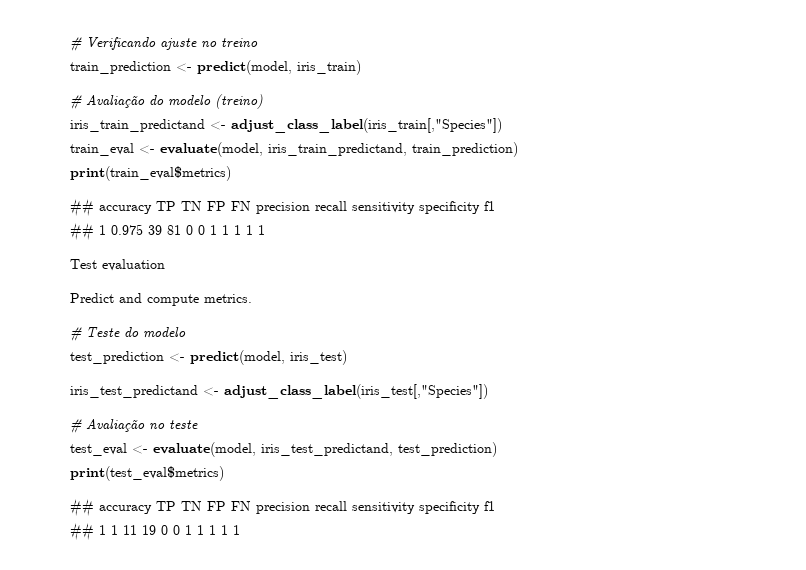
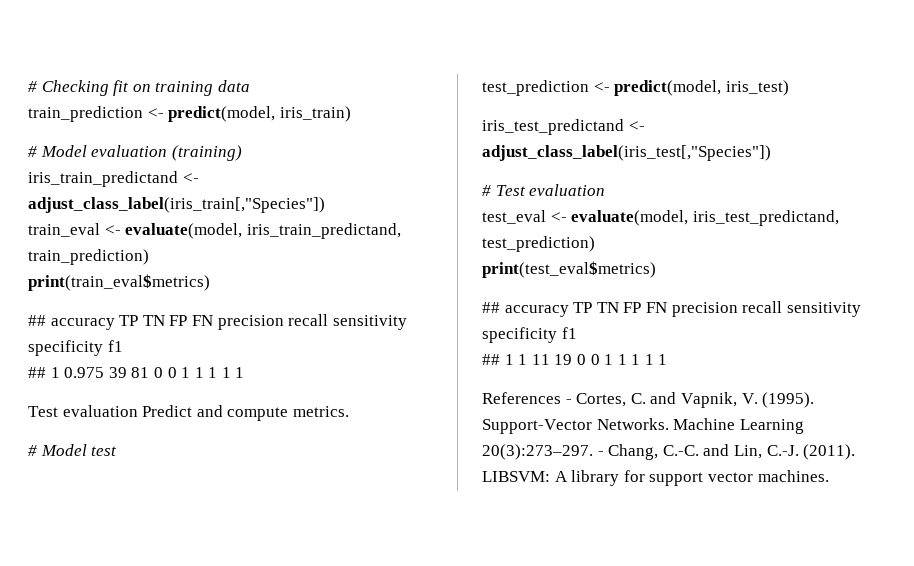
[70,37,258,51] # Verificando ajuste no treino -> [28,80,250,96] # Checking fit on training data
[86,94,263,109] Avaliação do modelo (treino) -> [40,145,242,161] Model evaluation (training)
(165, 265) // -> (138, 411) none
[86,327,186,338] Teste do modelo -> [40,444,118,456] Model test
[86,419,198,432] Avaliação no teste -> [495,184,606,196] Test evaluation
(240, 530) none -> [482,392,815,408] [482,418,804,434] [482,444,856,460] [482,470,829,486] // References - Cortes, C. and Vapnik, V. (1995). Support-Vector Networks. Machine Learning 20(3):273–297. - Chang, C.-C. and Lin, C.-J. (2011). LIBSVM: A library for support vector machines.

